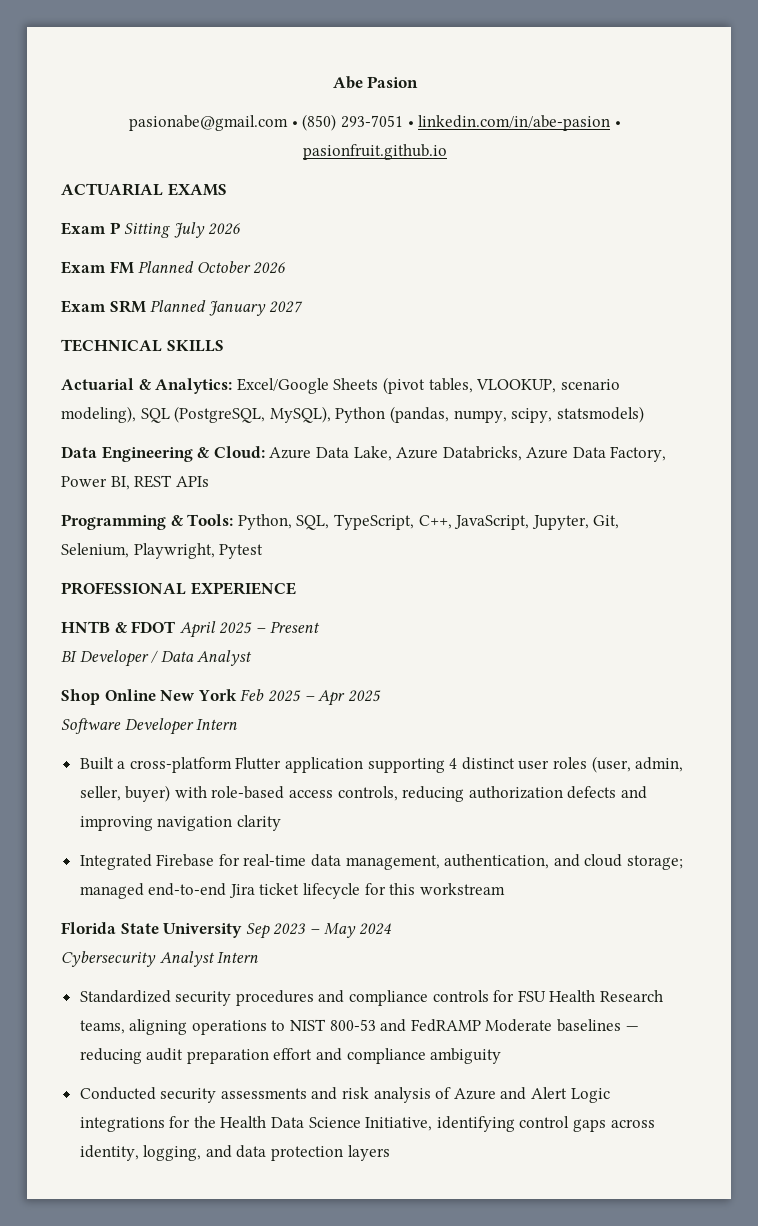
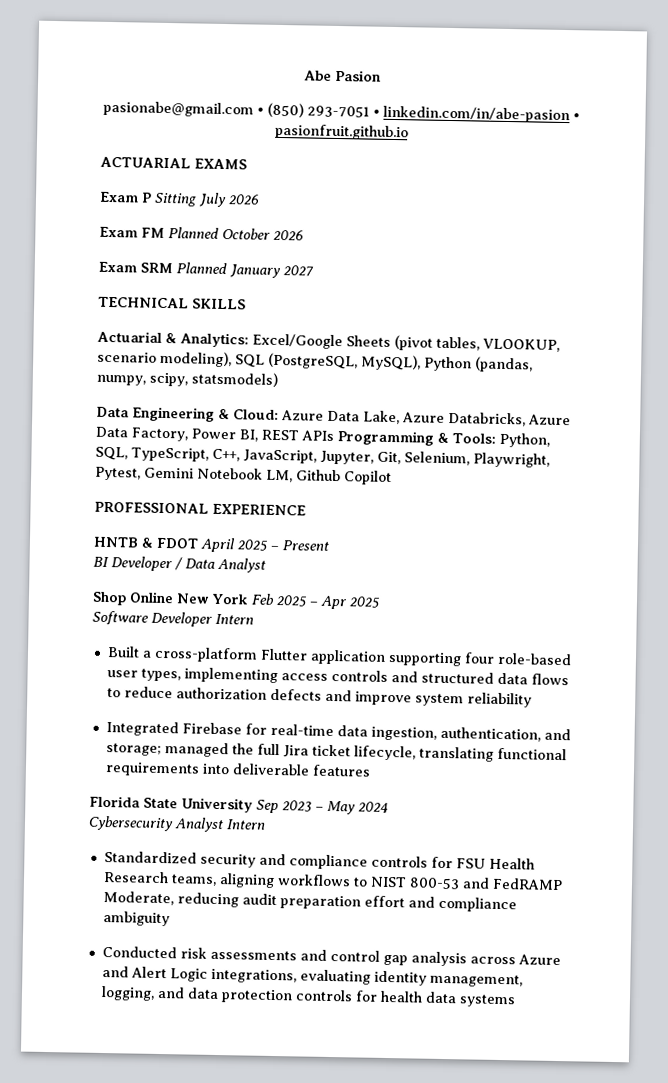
(209, 481) // -> (334, 435) none
[219,544,264,559] Pytest -> [95,466,392,485] Pytest, Gemini Notebook LM, Github Copilot
[449,756,684,773] [79,785,648,802] [79,815,281,831] 4 distinct user roles (user, admin, seller, buyer) with role-based access controls, reducing authorization defects and improving navigation clarity -> [463,652,572,666] [106,667,569,686] [106,686,532,708] four role-based user types, implementing access controls and structured data flows to reduce authorization defects and improve system reliability
[345,855,440,870] management, -> [370,726,437,741] ingestion,
[584,854,623,867] cloud -> (571, 734) none
[148,883,505,899] end-to-end Jira ticket lifecycle for this workstream -> [231,743,567,762] [104,761,371,777] the full Jira ticket lifecycle, translating functional requirements into deliverable features
[235,990,314,1006] procedures -> (256, 860) none
[191,1020,267,1035] operations -> [276,874,351,887] workflows
[485,1019,639,1032] Moderate baselines — -> [102,890,174,906] Moderate,
[160,1088,217,1103] security -> [179,947,207,959] risk
[342,1087,610,1103] [79,1116,655,1132] [79,1145,390,1161] risk analysis of Azure and Alert Logic integrations for the Health Data Science Initiative, identifying control gaps across identity, logging, and data protection layers -> [329,949,561,967] [101,965,523,988] [100,985,516,1008] control gap analysis across Azure and Alert Logic integrations, evaluating identity management, logging, and data protection controls for health data systems

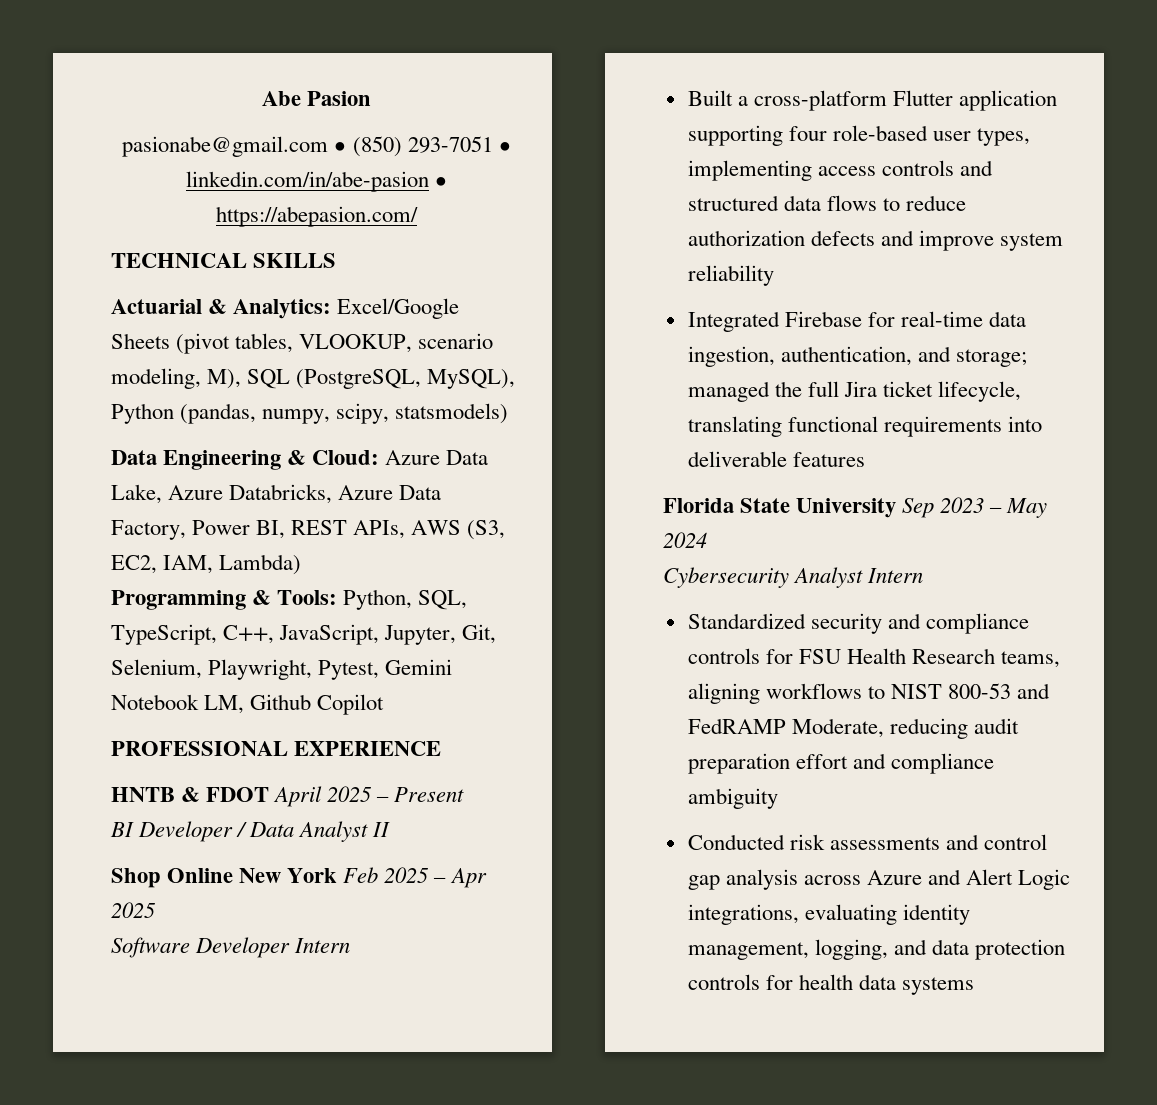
[274,123,409,141] [100,156,247,170] [99,191,260,208] [99,226,304,241] [98,261,314,279] pasionfruit.github.io // ACTUARIAL EXAMS // Exam P Sitting July 2026 // Exam FM Planned October 2026 // Exam SRM Planned January 2027 -> [216,206,418,227] https://abepasion.com/
[160,350,232,368] modeling), -> [111,368,242,389] modeling, M),
[301,430,334,441] APIs -> [353,520,506,540] [111,554,302,575] APIs, AWS (S3, EC2, IAM, Lambda) //
(266, 565) none -> [372,822,391,837] II

